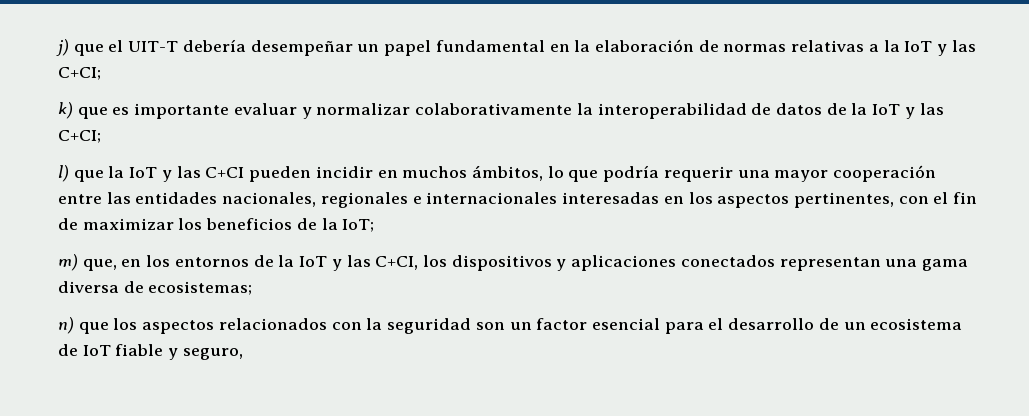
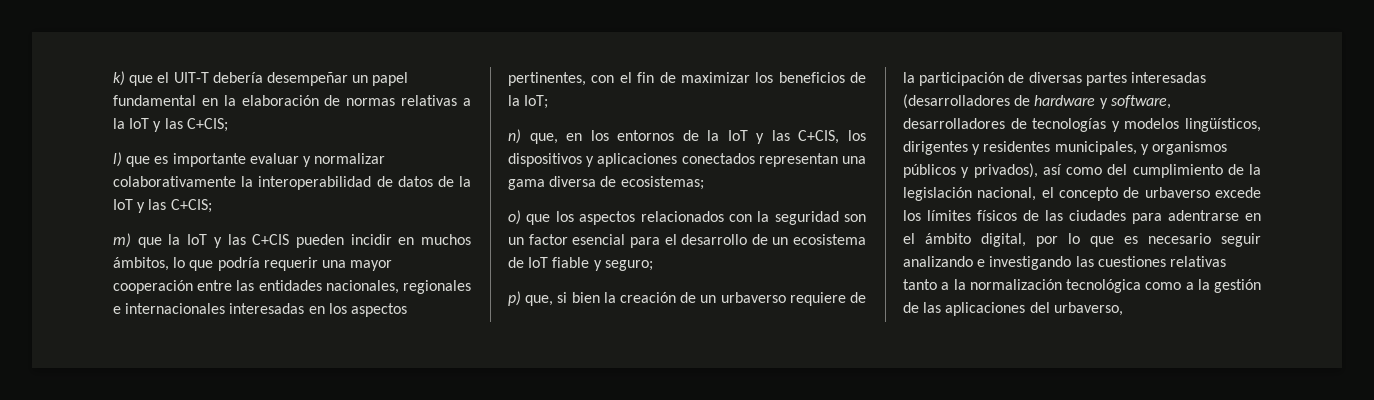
[56,39,69,56] j) -> [113,71,125,86] k)
[58,67,101,80] [58,102,73,119] C+CI; // k) -> [186,118,228,132] [113,152,122,167] C+CIS; // l)
[58,130,101,143] [58,165,69,182] C+CI; // l) -> [170,199,212,213] [113,233,131,248] C+CIS; // m)
[205,167,245,178] C+CI -> [252,234,290,245] C+CIS
[58,254,78,271] m) -> [508,129,521,144] n)
[375,256,419,270] C+CI, -> [798,130,840,144] C+CIS,
[58,317,74,334] n) -> [508,210,521,225] o)
[182,348,243,360] seguro, -> [604,260,653,271] [508,291,866,306] [903,72,1206,86] [903,94,1171,109] [903,118,1261,132] [903,141,1227,155] [903,163,1261,178] [903,187,1261,201] [903,210,1261,224] [903,233,1261,247] [903,256,1226,270] [903,279,1261,293] [903,302,1123,316] seguro; // p) que, si bien la creación de un urbaverso requiere de la participación de diversas partes interesadas (desarrolladores de hardware y software, desarrolladores de tecnologías y modelos lingüísticos, dirigentes y residentes municipales, y organismos públicos y privados), así como del cumplimiento de la legislación nacional, el concepto de urbaverso excede los límites físicos de las ciudades para adentrarse en el ámbito digital, por lo que es necesario seguir analizando e investigando las cuestiones relativas tanto a la normalización tecnológica como a la gestión de las aplicaciones del urbaverso,

